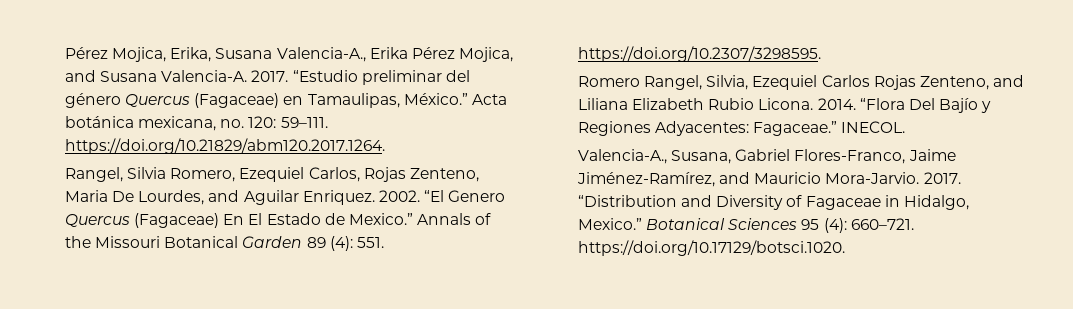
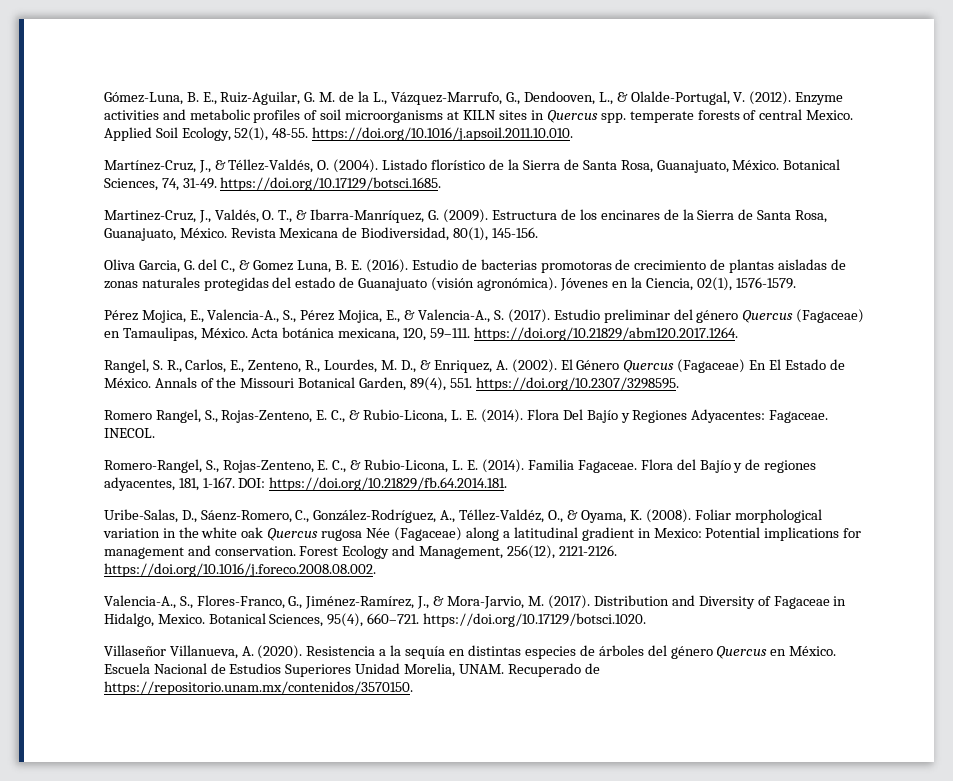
[64,47,514,62] [64,70,358,82] Pérez Mojica, Erika, Susana Valencia-A., Erika Pérez Mojica, and Susana Valencia-A. 2017. “Estudio -> [103,91,844,105] [103,109,854,123] [103,127,574,141] [103,159,841,173] [103,177,442,191] [103,209,828,223] [103,227,539,241] [103,259,846,273] [103,277,796,291] [103,309,600,323] Gómez-Luna, B. E., Ruiz-Aguilar, G. M. de la L., Vázquez-Marrufo, G., Dendooven, L., & Olalde-Portugal, V. (2012). Enzyme activities and metabolic profiles of soil microorganisms at KILN sites in Quercus spp. temperate forests of central Mexico. Applied Soil Ecology, 52(1), 48-55. https://doi.org/10.1016/j.apsoil.2011.10.010. // Martínez-Cruz, J., & Téllez-Valdés, O. (2004). Listado florístico de la Sierra de Santa Rosa, Guanajuato, México. Botanical Sciences, 74, 31-49. https://doi.org/10.17129/botsci.1685. // Martinez-Cruz, J., Valdés, O. T., & Ibarra-Manríquez, G. (2009). Estructura de los encinares de la Sierra de Santa Rosa, Guanajuato, México. Revista Mexicana de Biodiversidad, 80(1), 145-156. // Oliva Garcia, G. del C., & Gomez Luna, B. E. (2016). Estudio de bacterias promotoras de crecimiento de plantas aisladas de zonas naturales protegidas del estado de Guanajuato (visión agronómica). Jóvenes en la Ciencia, 02(1), 1576-1579. // Pérez Mojica, E., Valencia-A., S., Pérez Mojica, E., & Valencia-A., S. (2017). Estudio
[403,93,468,105] México.” -> [200,328,248,338] México.
[220,116,277,128] no. 120: -> [403,328,427,341] 120,
[127,167,479,182] [64,190,506,205] Silvia Romero, Ezequiel Carlos, Rojas Zenteno, Maria De Lourdes, and Aguilar Enriquez. 2002. “El Genero -> [152,359,620,373] S. R., Carlos, E., Zenteno, R., Lourdes, M. D., & Enriquez, A. (2002). El Género
[348,213,413,225] Mexico.” -> [103,378,151,388] México.
[242,236,353,251] Garden 89 (4): -> [359,377,447,391] Garden, 89(4),
[706,75,1025,90] [577,98,905,110] Silvia, Ezequiel Carlos Rojas Zenteno, and Liliana Elizabeth Rubio Licona. 2014. “Flora -> [204,409,559,423] S., Rojas-Zenteno, E. C., & Rubio-Licona, L. E. (2014). Flora
[753,121,838,136] Fagaceae.” -> [769,410,829,423] Fagaceae.
[577,149,956,164] [576,172,961,187] [577,195,677,207] Valencia-A., Susana, Gabriel Flores-Franco, Jaime Jiménez-Ramírez, and Mauricio Mora-Jarvio. 2017. “Distribution -> [103,459,817,473] [103,477,508,491] [103,509,822,523] [102,527,862,541] [103,545,618,559] [103,563,376,577] [103,595,669,609] Romero-Rangel, S., Rojas-Zenteno, E. C., & Rubio-Licona, L. E. (2014). Familia Fagaceae. Flora del Bajío y de regiones adyacentes, 181, 1-167. DOI: https://doi.org/10.21829/fb.64.2014.181. // Uribe-Salas, D., Sáenz-Romero, C., González-Rodríguez, A., Téllez-Valdéz, O., & Oyama, K. (2008). Foliar morphological variation in the white oak Quercus rugosa Née (Fagaceae) along a latitudinal gradient in Mexico: Potential implications for management and conservation. Forest Ecology and Management, 256(12), 2121-2126. https://doi.org/10.1016/j.foreco.2008.08.002. // Valencia-A., S., Flores-Franco, G., Jiménez-Ramírez, J., & Mora-Jarvio, M. (2017). Distribution
[577,218,914,233] [577,240,845,256] Mexico.” Botanical Sciences 95 (4): 660–721. https://doi.org/10.17129/botsci.1020. -> [157,613,647,627] [103,645,837,659] [103,663,600,677] [103,681,413,695] Mexico. Botanical Sciences, 95(4), 660–721. https://doi.org/10.17129/botsci.1020. // Villaseñor Villanueva, A. (2020). Resistencia a la sequía en distintas especies de árboles del género Quercus en México. Escuela Nacional de Estudios Superiores Unidad Morelia, UNAM. Recuperado de https://repositorio.unam.mx/contenidos/3570150.

